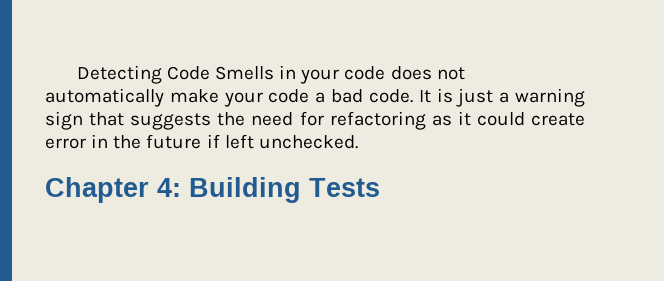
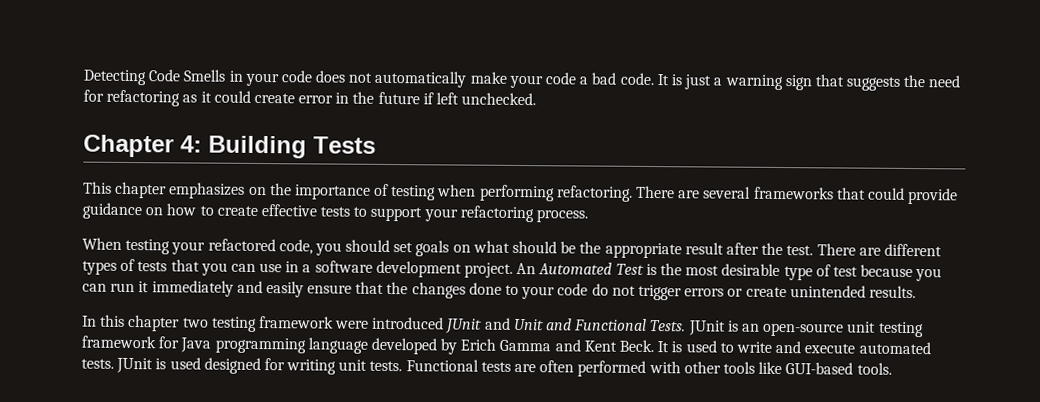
(380, 187) none -> [83,181,959,205] [82,202,589,223] [82,237,942,259] [82,258,943,282] [82,280,916,301] [82,314,924,338] [81,335,931,355] [81,357,892,377] // This chapter emphasizes on the importance of testing when performing refactoring. There are several frameworks that could provide guidance on how to create effective tests to support your refactoring process. // When testing your refactored code, you should set goals on what should be the appropriate result after the test. There are different types of tests that you can use in a software development project. An Automated Test is the most desirable type of test because you can run it immediately and easily ensure that the changes done to your code do not trigger errors or create unintended results. // In this chapter two testing framework were introduced JUnit and Unit and Functional Tests. JUnit is an open-source unit testing framework for Java programming language developed by Erich Gamma and Kent Beck. It is used to write and execute automated tests. JUnit is used designed for writing unit tests. Functional tests are often performed with other tools like GUI-based tools.

